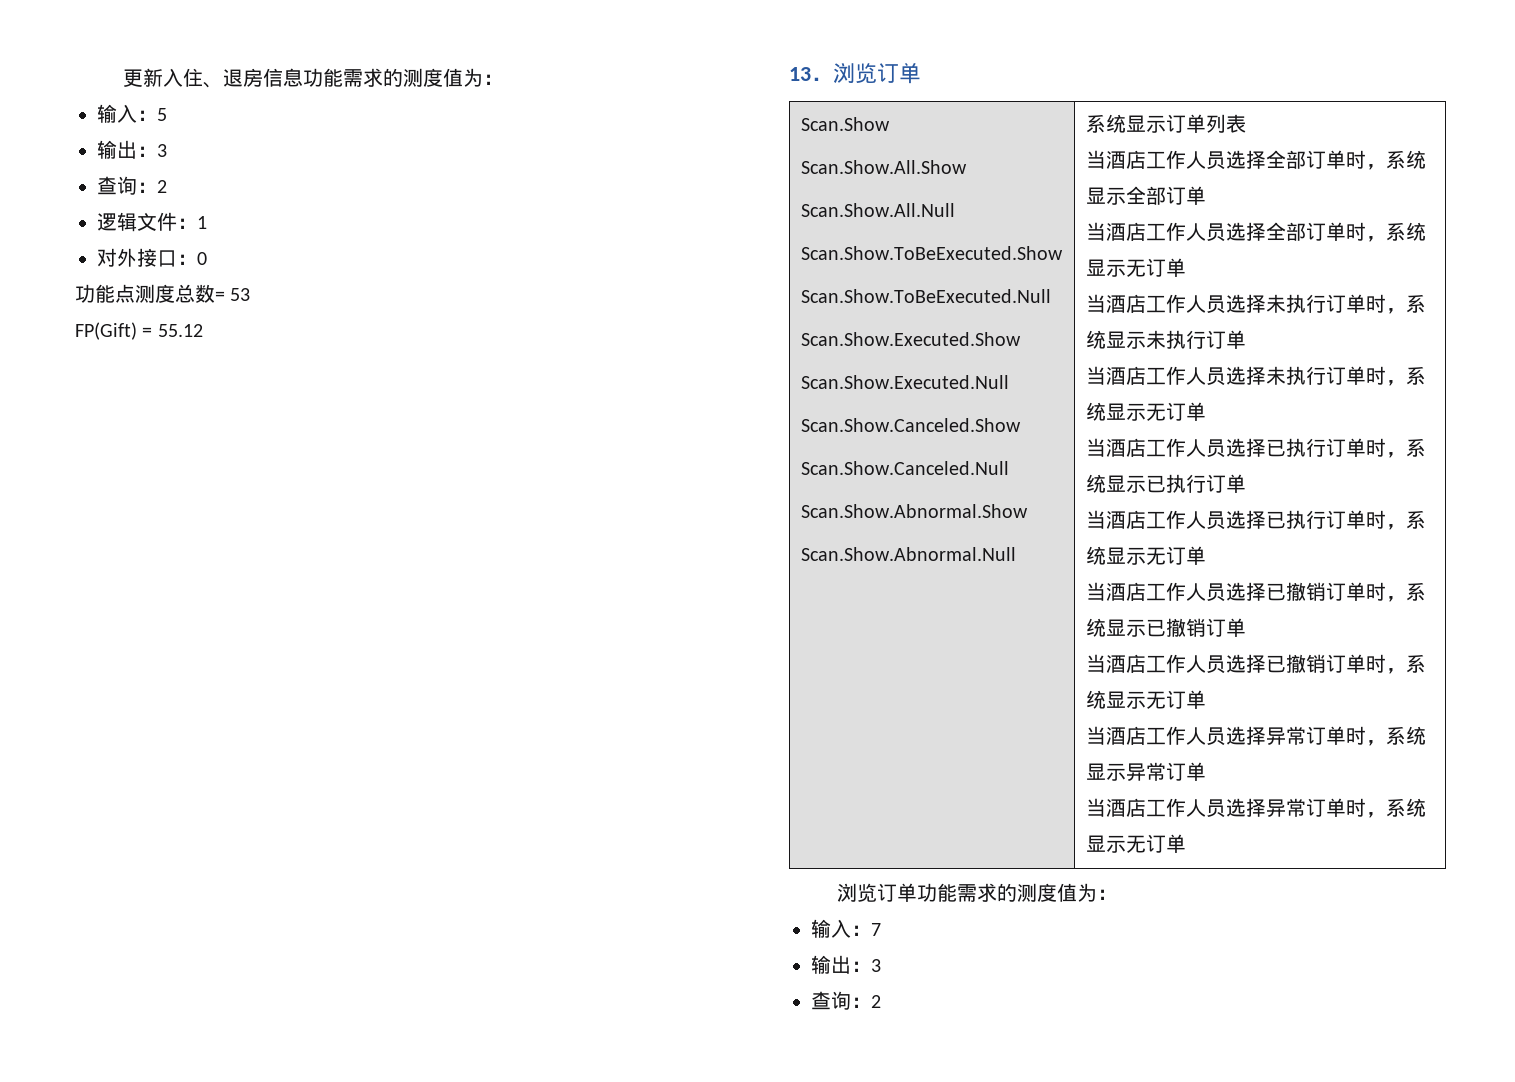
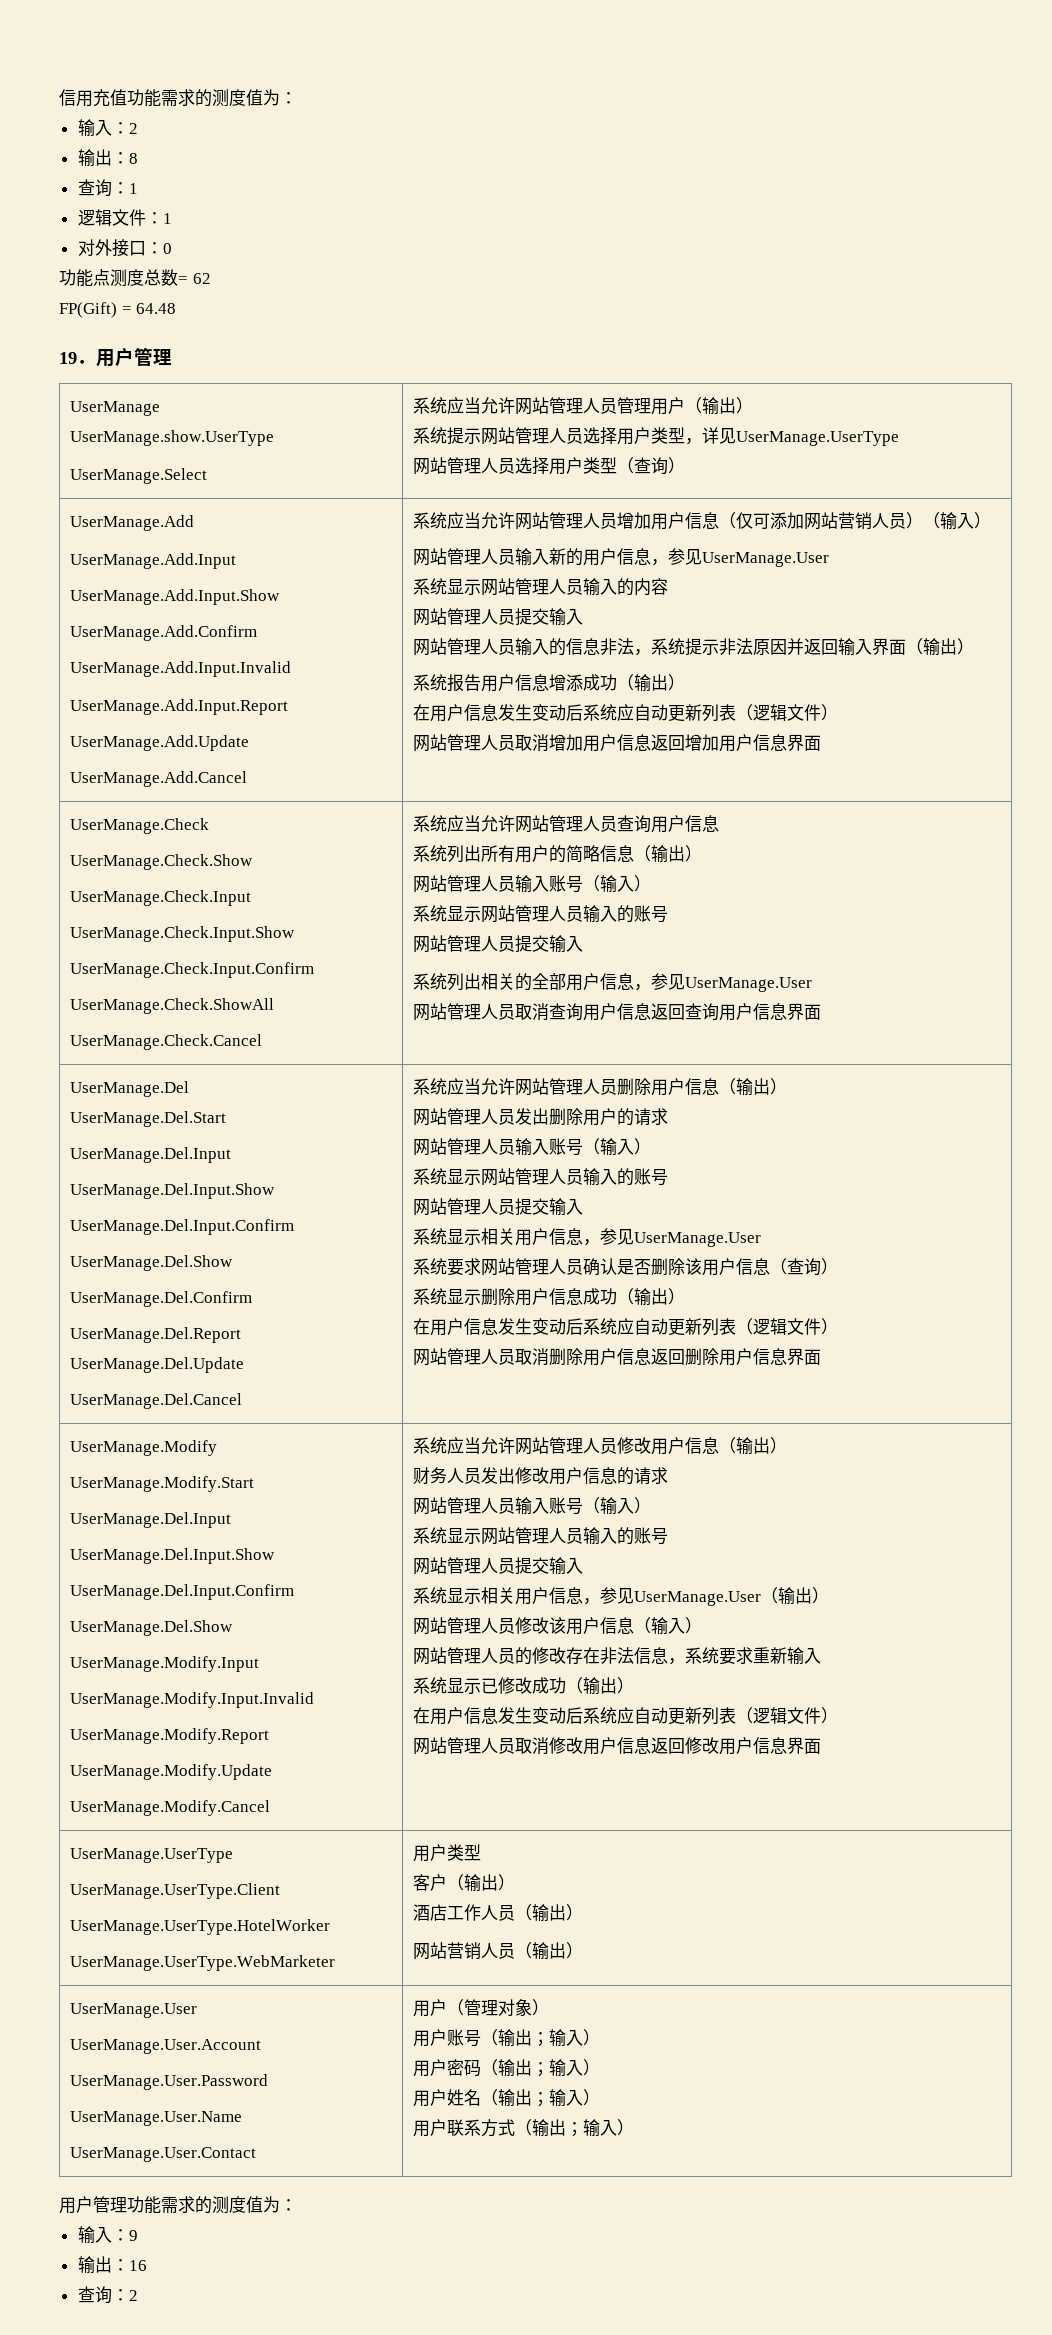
[122,68,503,88] [97,104,167,123] [97,140,167,159] [97,176,167,195] 更新入住、退房信息功能需求的测度值为： // 输入：5 // 输出：3 // 查询：2 -> [59,89,297,107] [77,119,138,137] [77,149,138,167] [77,179,138,197] 信用充值功能需求的测度值为： // 输入：2 // 输出：8 // 查询：1
[230,288,251,301] 53 -> [192,273,211,284] 62
[157,324,203,337] [789,63,921,84] [800,117,890,131] [800,160,967,174] [800,203,955,217] [800,246,1063,260] [800,289,1051,303] [800,332,1021,346] [800,375,1009,389] [800,418,1021,432] [800,461,1009,475] [800,504,1028,518] [800,547,1016,561] [1085,114,1246,133] [1085,150,1426,170] [1085,186,1206,205] [1085,222,1426,242] [1085,258,1186,277] [1085,294,1426,314] [1085,330,1246,349] [1085,366,1426,386] [1085,402,1206,421] [1085,438,1426,458] [1085,474,1246,493] [1085,510,1426,530] [1085,546,1206,565] [1085,582,1426,602] [1085,618,1246,637] [1085,654,1426,674] [1085,690,1206,709] [1085,726,1426,746] [1085,762,1206,781] [1085,798,1426,818] [1085,834,1186,853] [836,883,1117,902] [811,919,881,938] [811,955,881,974] 55.12 // 13．浏览订单 // Scan.Show // Scan.Show.All.Show // Scan.Show.All.Null // Scan.Show.ToBeExecuted.Show // Scan.Show.ToBeExecuted.Null // Scan.Show.Executed.Show // Scan.Show.Executed.Null // Scan.Show.Canceled.Show // Scan.Show.Canceled.Null // Scan.Show.Abnormal.Show // Scan.Show.Abnormal.Null | 系统显示订单列表 // 当酒店工作人员选择全部订单时，系统显示全部订单 // 当酒店工作人员选择全部订单时，系统显示无订单 // 当酒店工作人员选择未执行订单时，系统显示未执行订单 // 当酒店工作人员选择未执行订单时，系统显示无订单 // 当酒店工作人员选择已执行订单时，系统显示已执行订单 // 当酒店工作人员选择已执行订单时，系统显示无订单 // 当酒店工作人员选择已撤销订单时，系统显示已撤销订单 // 当酒店工作人员选择已撤销订单时，系统显示无订单 // 当酒店工作人员选择异常订单时，系统显示异常订单 // 当酒店工作人员选择异常订单时，系统显示无订单 // 浏览订单功能需求的测度值为： // 输入：7 // 输出：3 -> [136,303,177,314] [59,347,172,367] [70,401,161,416] [70,430,275,446] [70,468,208,484] [413,397,754,415] [413,427,900,446] [413,457,686,475] [70,515,195,531] [70,553,237,569] [70,589,281,605] [70,625,258,641] [70,661,292,677] [70,699,289,715] [70,735,250,751] [70,771,248,787] [413,512,992,530] [413,548,830,567] [413,578,669,596] [413,608,584,626] [413,638,975,656] [413,674,686,692] [413,704,839,722] [413,734,822,752] [70,818,210,834] [70,854,254,870] [70,890,252,906] [70,926,296,942] [70,962,315,978] [70,998,275,1014] [70,1034,263,1050] [413,815,720,833] [413,845,703,863] [413,875,652,893] [413,905,669,923] [413,935,584,953] [413,973,813,992] [413,1003,822,1021] [70,1081,190,1097] [70,1111,227,1127] [70,1147,232,1163] [70,1183,276,1199] [70,1219,295,1235] [70,1255,234,1271] [70,1291,253,1307] [70,1327,242,1343] [70,1357,245,1373] [70,1393,243,1409] [413,1078,788,1096] [413,1108,669,1126] [413,1138,652,1156] [413,1168,669,1186] [413,1198,584,1216] [413,1228,762,1247] [413,1258,839,1276] [413,1288,686,1306] [413,1318,839,1336] [413,1348,822,1366] [70,1440,218,1456] [70,1476,255,1492] [70,1512,232,1528] [70,1548,276,1564] [70,1584,295,1600] [70,1620,234,1636] [70,1656,260,1672] [70,1692,315,1708] [70,1728,270,1744] [70,1764,273,1780] [70,1800,271,1816] [413,1437,788,1455] [413,1467,669,1485] [413,1497,652,1515] [413,1527,669,1545] [413,1557,584,1575] [413,1587,830,1606] [413,1617,703,1635] [413,1647,822,1665] [413,1677,635,1695] [413,1707,839,1725] [413,1737,822,1755] [70,1848,234,1863] [70,1883,281,1899] [70,1919,331,1935] [70,1955,336,1971] [413,1844,482,1862] [413,1874,516,1892] [413,1904,584,1922] [413,1942,584,1960] [70,2003,198,2018] [70,2039,262,2054] [70,2074,269,2090] [70,2111,243,2126] [70,2147,257,2162] [413,1999,550,2017] [413,2029,601,2047] [413,2059,601,2077] [413,2089,601,2107] [413,2119,635,2137] [59,2196,297,2214] [77,2226,138,2244] [77,2256,147,2274] 64.48 // 19．用户管理 // UserManage // UserManage.show.UserType // UserManage.Select | 系统应当允许网站管理人员管理用户（输出） // 系统提示网站管理人员选择用户类型，详见UserManage.UserType // 网站管理人员选择用户类型（查询） // UserManage.Add // UserManage.Add.Input // UserManage.Add.Input.Show // UserManage.Add.Confirm // UserManage.Add.Input.Invalid // UserManage.Add.Input.Report // UserManage.Add.Update // UserManage.Add.Cancel | 系统应当允许网站管理人员增加用户信息（仅可添加网站营销人员）（输入） // 网站管理人员输入新的用户信息，参见UserManage.User // 系统显示网站管理人员输入的内容 // 网站管理人员提交输入 // 网站管理人员输入的信息非法，系统提示非法原因并返回输入界面（输出） // 系统报告用户信息增添成功（输出） // 在用户信息发生变动后系统应自动更新列表（逻辑文件） // 网站管理人员取消增加用户信息返回增加用户信息界面 // UserManage.Check // UserManage.Check.Show // UserManage.Check.Input // UserManage.Check.Input.Show // UserManage.Check.Input.Confirm // UserManage.Check.ShowAll // UserManage.Check.Cancel | 系统应当允许网站管理人员查询用户信息 // 系统列出所有用户的简略信息（输出） // 网站管理人员输入账号（输入） // 系统显示网站管理人员输入的账号 // 网站管理人员提交输入 // 系统列出相关的全部用户信息，参见UserManage.User // 网站管理人员取消查询用户信息返回查询用户信息界面 // UserManage.Del // UserManage.Del.Start // UserManage.Del.Input // UserManage.Del.Input.Show // UserManage.Del.Input.Confirm // UserManage.Del.Show // UserManage.Del.Confirm // UserManage.Del.Report UserManage.Del.Update // UserManage.Del.Cancel | 系统应当允许网站管理人员删除用户信息（输出） // 网站管理人员发出删除用户的请求 // 网站管理人员输入账号（输入） // 系统显示网站管理人员输入的账号 // 网站管理人员提交输入 // 系统显示相关用户信息，参见UserManage.User // 系统要求网站管理人员确认是否删除该用户信息（查询） // 系统显示删除用户信息成功（输出） // 在用户信息发生变动后系统应自动更新列表（逻辑文件） // 网站管理人员取消删除用户信息返回删除用户信息界面 // UserManage.Modify // UserManage.Modify.Start // UserManage.Del.Input // UserManage.Del.Input.Show // UserManage.Del.Input.Confirm // UserManage.Del.Show // UserManage.Modify.Input // UserManage.Modify.Input.Invalid // UserManage.Modify.Report // UserManage.Modify.Update // UserManage.Modify.Cancel | 系统应当允许网站管理人员修改用户信息（输出） // 财务人员发出修改用户信息的请求 // 网站管理人员输入账号（输入） // 系统显示网站管理人员输入的账号 // 网站管理人员提交输入 // 系统显示相关用户信息，参见UserManage.User（输出） // 网站管理人员修改该用户信息（输入） // 网站管理人员的修改存在非法信息，系统要求重新输入 // 系统显示已修改成功（输出） // 在用户信息发生变动后系统应自动更新列表（逻辑文件） // 网站管理人员取消修改用户信息返回修改用户信息界面 // UserManage.UserType // UserManage.UserType.Client // UserManage.UserType.HotelWorker // UserManage.UserType.WebMarketer | 用户类型 // 客户（输出） // 酒店工作人员（输出） // 网站营销人员（输出） // UserManage.User // UserManage.User.Account // UserManage.User.Password // UserManage.User.Name // UserManage.User.Contact | 用户（管理对象） // 用户账号（输出；输入） // 用户密码（输出；输入） // 用户姓名（输出；输入） // 用户联系方式（输出；输入） // 用户管理功能需求的测度值为： // 输入：9 // 输出：16

